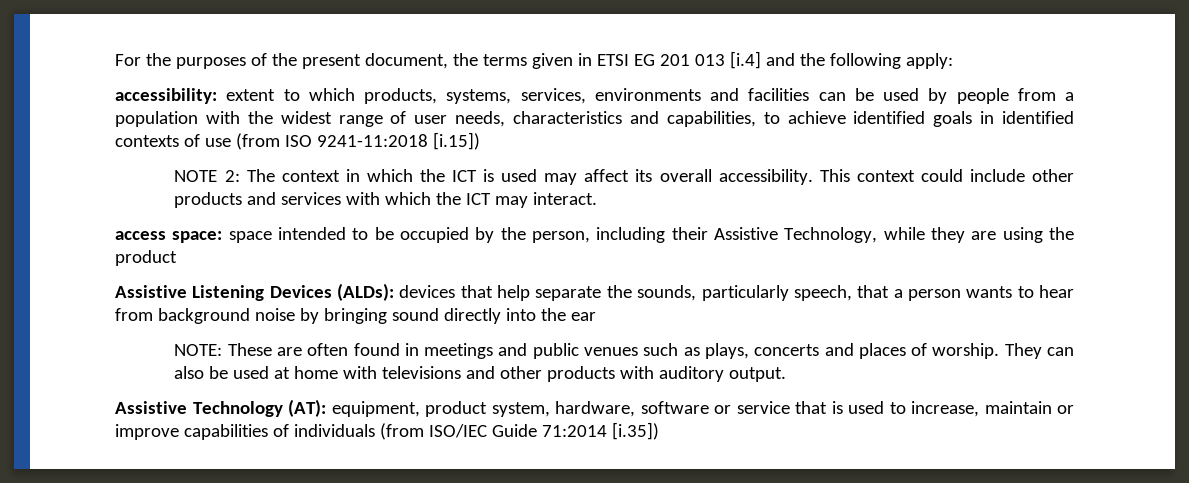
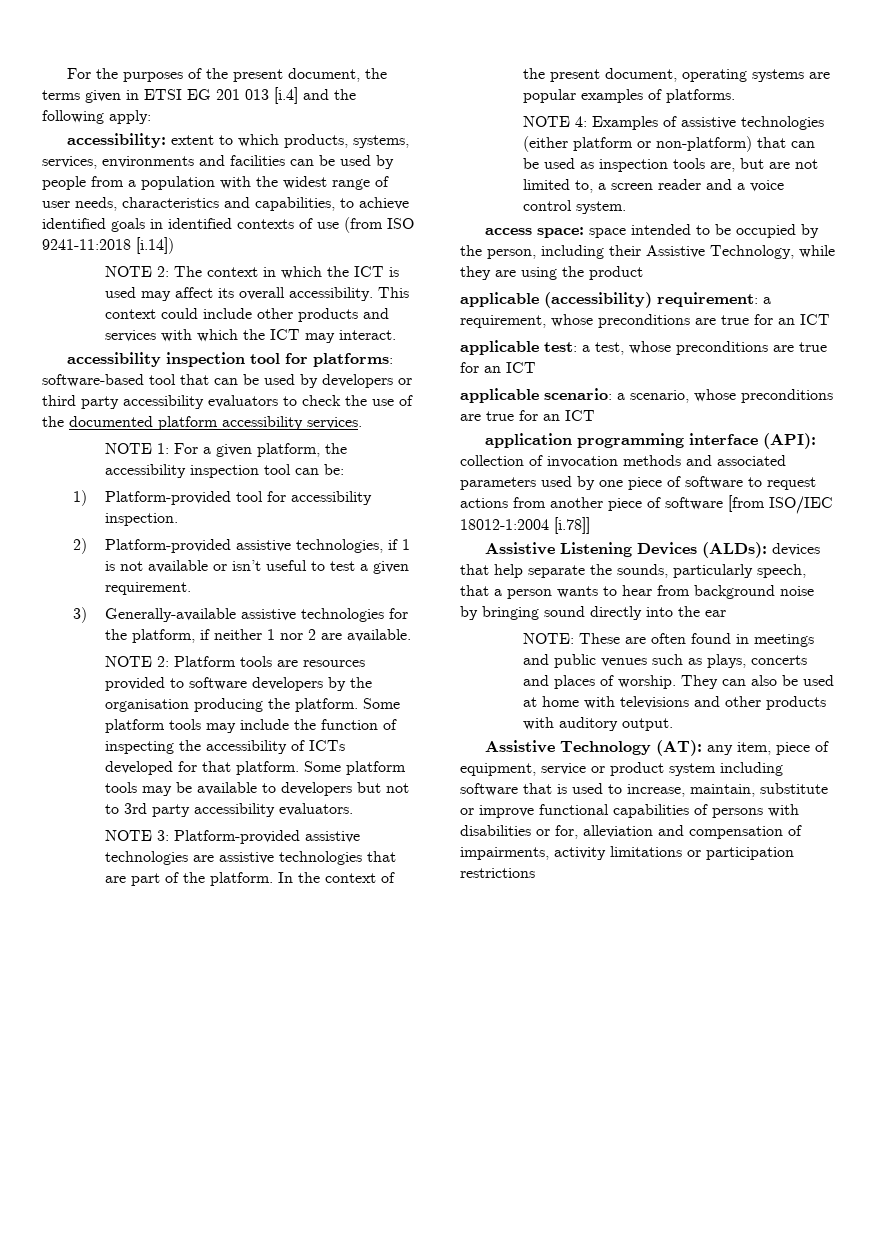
[432,132,480,150] [i.15]) -> [136,237,174,254] [i.14])
(598, 198) none -> [66,352,393,367] [42,374,412,388] [42,395,413,409] [42,416,362,430] [104,443,347,457] [104,464,344,478] [73,490,372,506] [104,513,178,526] [73,538,410,554] [104,560,409,574] [104,582,191,595] [73,607,408,623] [104,629,411,643] [104,656,365,667] [104,677,372,691] [104,698,400,712] [104,719,397,733] [104,740,345,754] [104,761,406,775] [104,782,409,796] [104,803,353,817] [104,830,360,844] [104,851,396,865] [104,872,395,886] [522,68,830,82] [522,89,735,103] [522,116,824,130] [522,136,815,152] [522,158,818,172] [522,179,784,193] [522,200,626,214] // accessibility inspection tool for platforms: software-based tool that can be used by developers or third party accessibility evaluators to check the use of the documented platform accessibility services. // NOTE 1: For a given platform, the accessibility inspection tool can be: // 1) Platform-provided tool for accessibility inspection. // 2) Platform-provided assistive technologies, if 1 is not available or isn’t useful to test a given requirement. // 3) Generally-available assistive technologies for the platform, if neither 1 nor 2 are available. // NOTE 2: Platform tools are resources provided to software developers by the organisation producing the platform. Some platform tools may include the function of inspecting the accessibility of ICTs developed for that platform. Some platform tools may be available to developers but not to 3rd party accessibility evaluators. // NOTE 3: Platform-provided assistive technologies are assistive technologies that are part of the platform. In the context of the present document, operating systems are popular examples of platforms. // NOTE 4: Examples of assistive technologies (either platform or non-platform) that can be used as inspection tools are, but are not limited to, a screen reader and a voice control system.
(177, 258) none -> [460,292,771,308] [460,314,830,328] [460,340,827,355] [460,362,536,373] [460,388,833,403] [460,410,595,421] [484,433,816,449] [460,455,786,468] [460,476,816,490] [460,495,833,514] [460,517,590,534] // applicable (accessibility) requirement: a requirement, whose preconditions are true for an ICT // applicable test: a test, whose preconditions are true for an ICT // applicable scenario: a scenario, whose preconditions are true for an ICT // application programming interface (API): collection of invocation methods and associated parameters used by one piece of software to request actions from another piece of software [from ISO/IEC 18012-1:2004 [i.78]]
[331,401,790,417] equipment, product system, hardware, software or service -> [706,741,829,755] [460,762,783,776] [460,783,518,796] any item, piece of equipment, service or product system including software
[984,401,1052,414] maintain -> [690,783,828,797] maintain, substitute
(179, 432) none -> [539,804,609,815] functional
[293,422,659,440] individuals (from ISO/IEC Guide 71:2014 [i.35]) -> [712,804,799,818] [460,825,802,839] [460,846,794,860] [460,868,535,878] persons with disabilities or for, alleviation and compensation of impairments, activity limitations or participation restrictions

